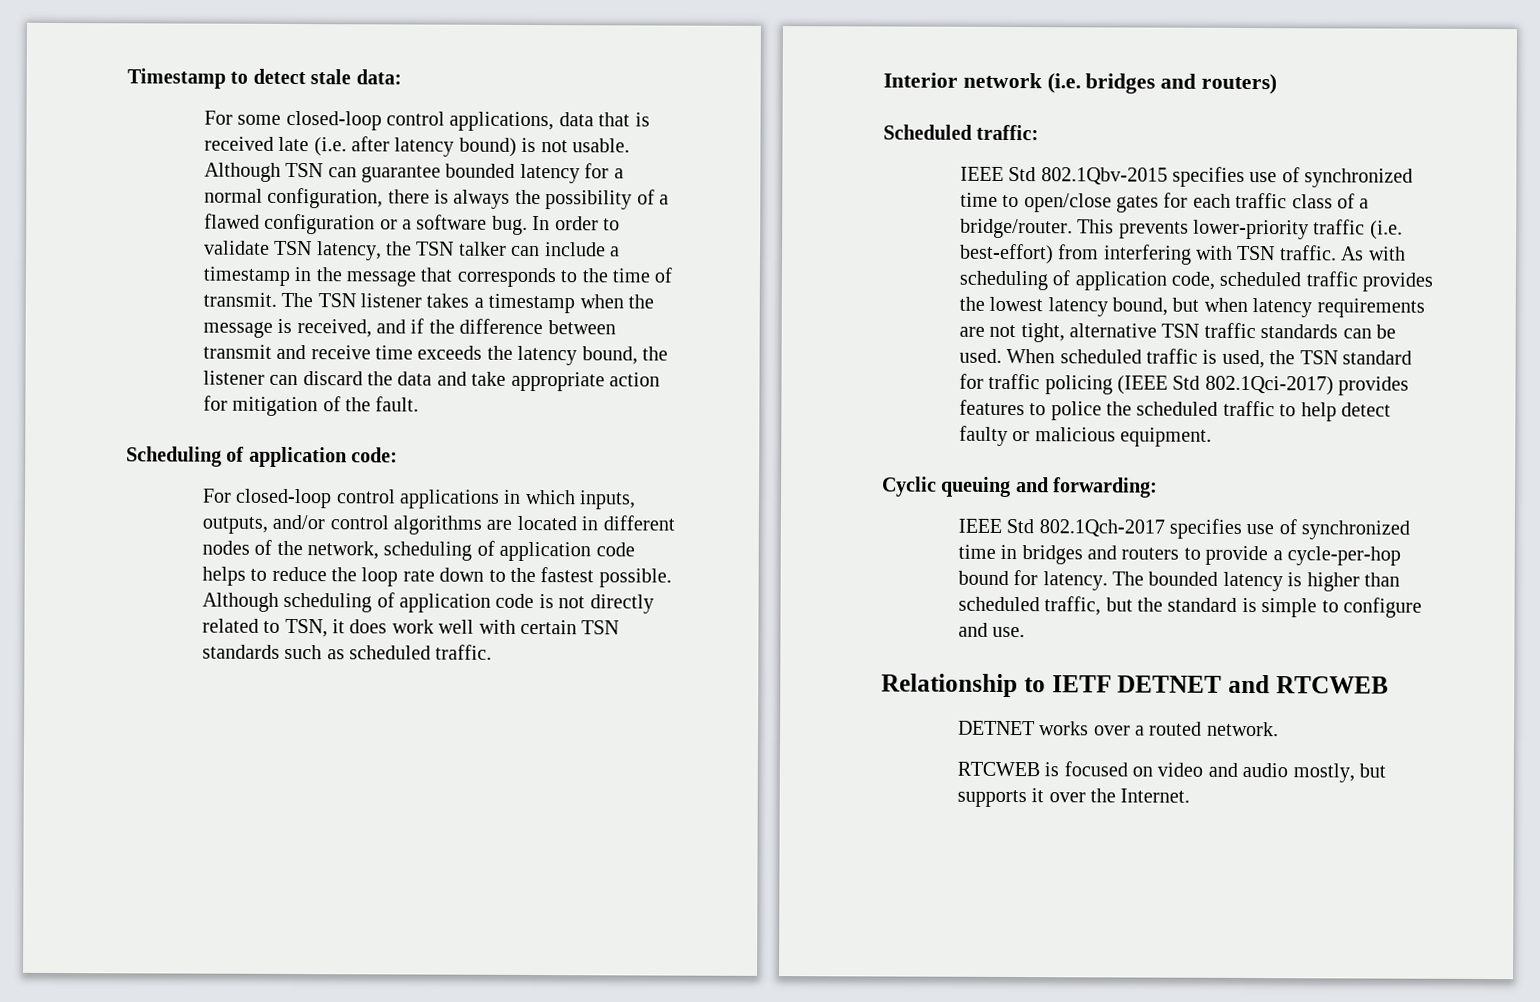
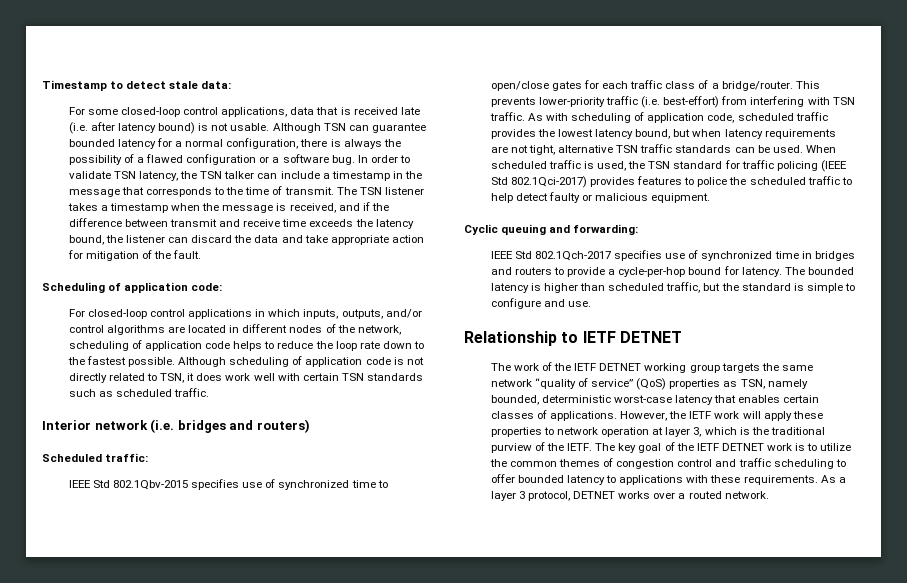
[1228,674,1389,694] and RTCWEB // -> [490,362,813,373] [490,378,808,390] [490,395,820,405] [490,410,823,421] [490,427,825,437] [490,442,852,453] [489,458,846,469] [490,474,846,485] [490,491,571,501] // The work of the IETF DETNET working group targets the same network “quality of service” (QoS) properties as TSN, namely bounded, deterministic worst-case latency that enables certain classes of applications. However, the IETF work will apply these properties to network operation at layer 3, which is the traditional purview of the IETF. The key goal of the IETF DETNET work is to utilize the common themes of congestion control and traffic scheduling to offer bounded latency to applications with these requirements. As a layer 3 protocol,
[956,761,1386,783] [956,788,1191,808] // RTCWEB is focused on video and audio mostly, but supports it over the Internet. -> (769, 495) none

